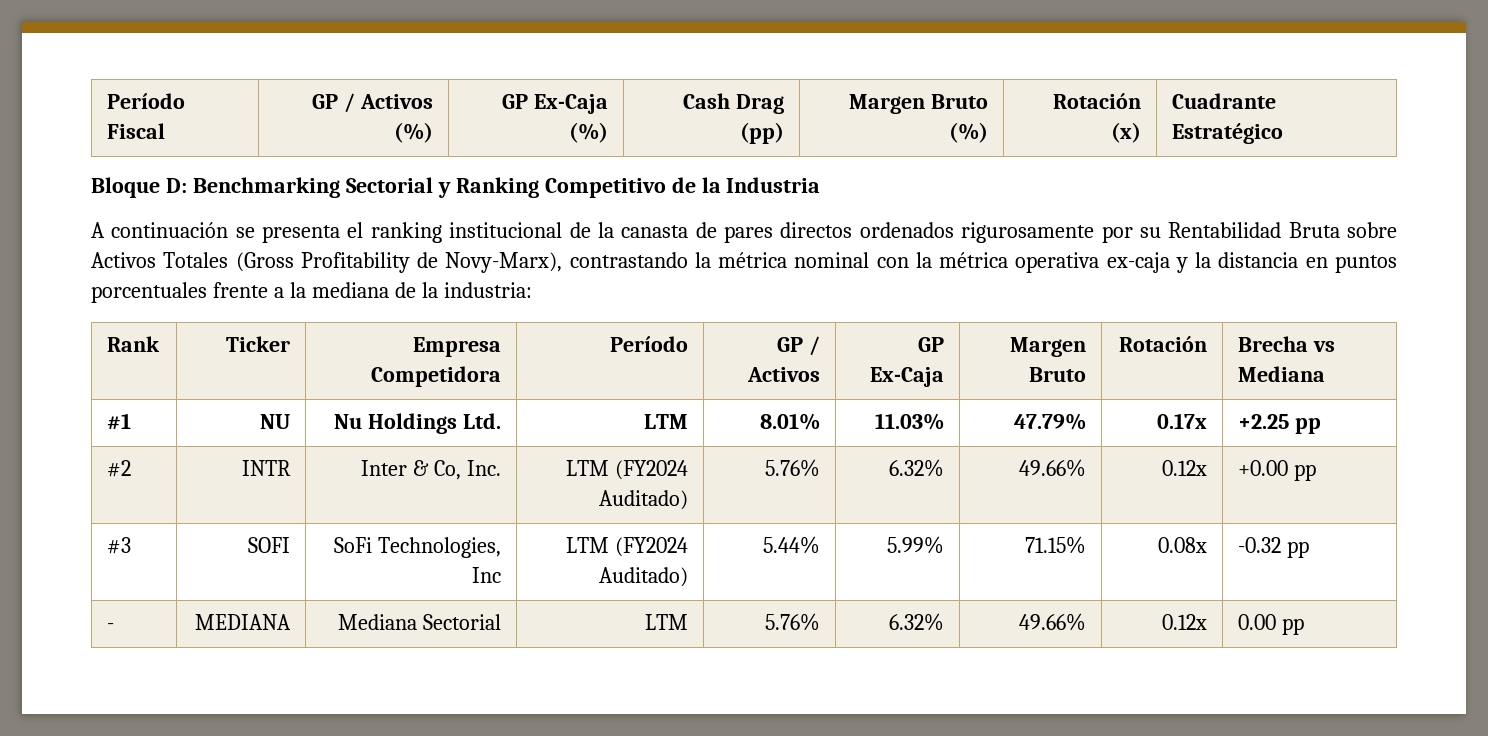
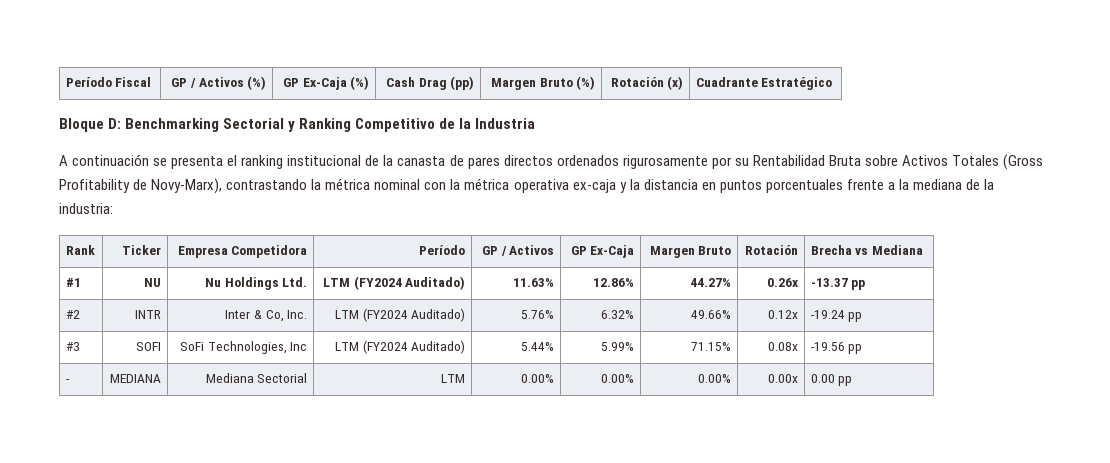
[759,413,820,430] [874,413,944,430] [1013,413,1086,430] [1156,413,1207,429] [1238,414,1290,429] | 8.01% | 11.03% | 47.79% | 0.17x | +2.25 -> [353,276,466,290] [513,278,555,287] [593,278,635,287] [690,278,732,287] [767,278,799,287] [810,278,848,287] (FY2024 Auditado) | 11.63% | 12.86% | 44.27% | 0.26x | -13.37
[1238,460,1289,476] +0.00 -> [810,310,845,319] -19.24
[1238,537,1282,553] -0.32 -> [810,342,845,351] -19.56
[764,613,820,631] [888,613,944,631] [1018,613,1086,631] [1161,614,1207,630] 5.76% | 6.32% | 49.66% | 0.12x -> [521,374,555,383] [601,374,635,383] [698,374,732,383] [768,374,799,383] 0.00% | 0.00% | 0.00% | 0.00x

